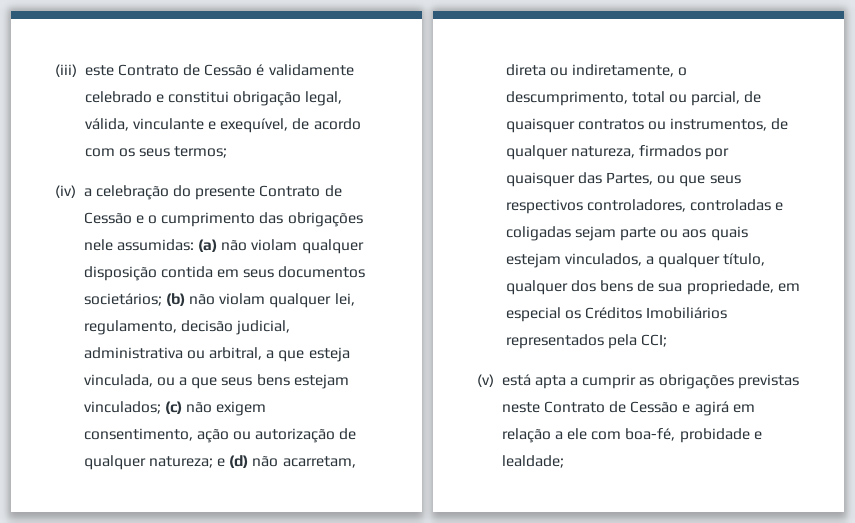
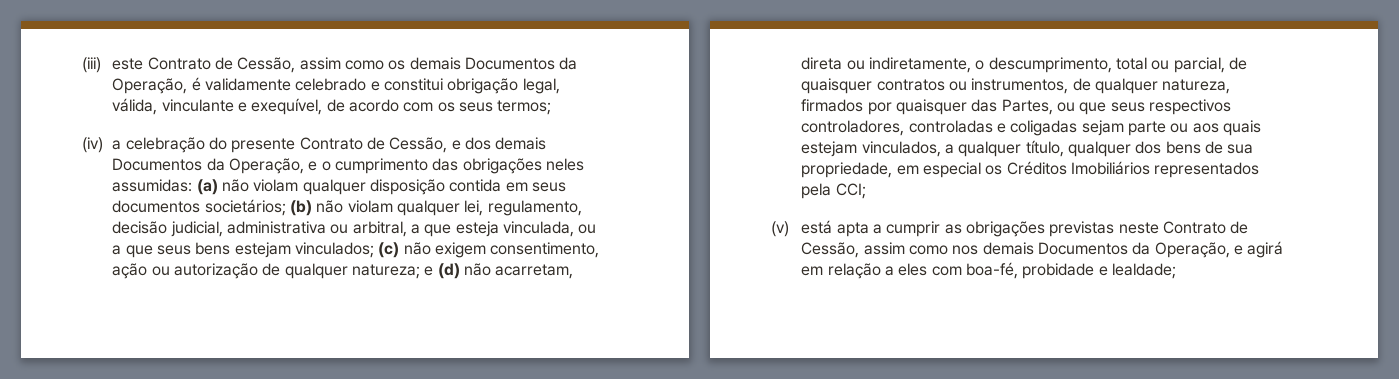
[204,64,253,76] Cessão -> [237,57,578,73] [112,78,188,94] Cessão, assim como os demais Documentos da Operação,
[83,212,132,224] Cessão -> [389,137,547,153] [112,158,304,174] Cessão, e dos demais Documentos da Operação,
[83,239,113,251] nele -> [545,158,584,171] neles
[630,401,679,413] Cessão -> [801,242,1230,258] Cessão, assim como nos demais Documentos da Operação,
[567,428,588,440] ele -> [898,263,928,276] eles

